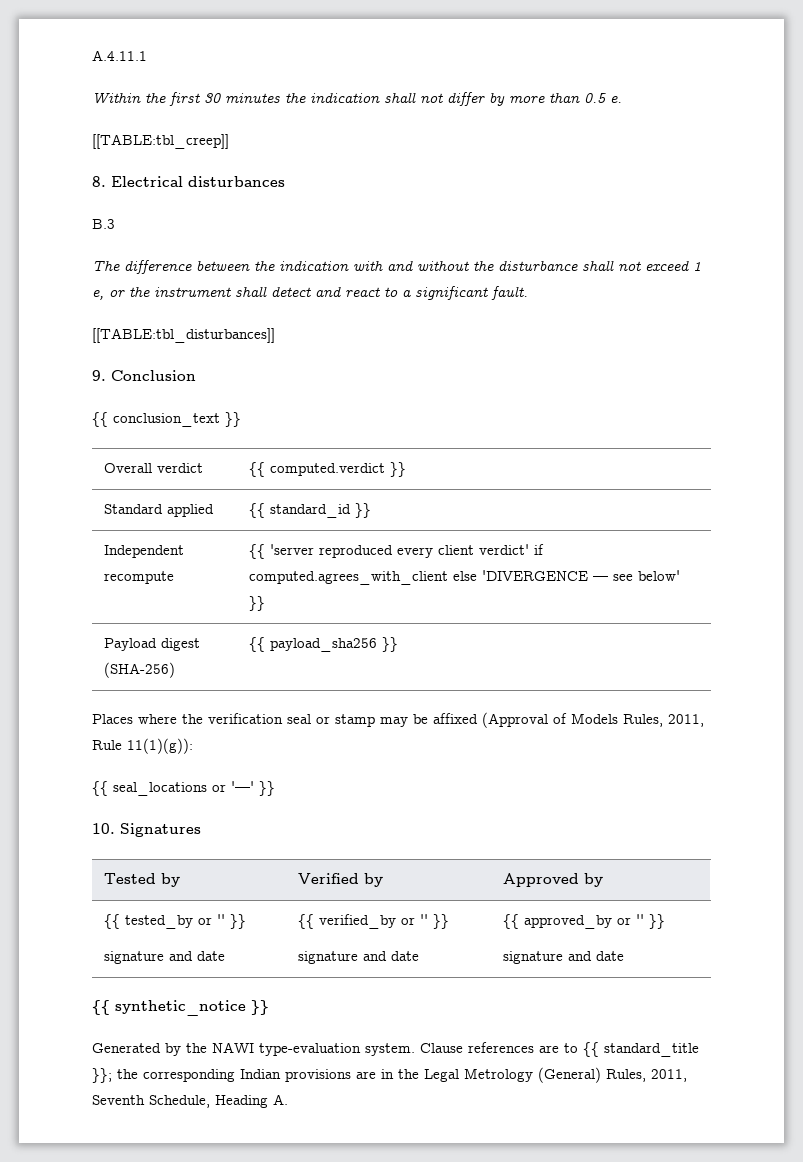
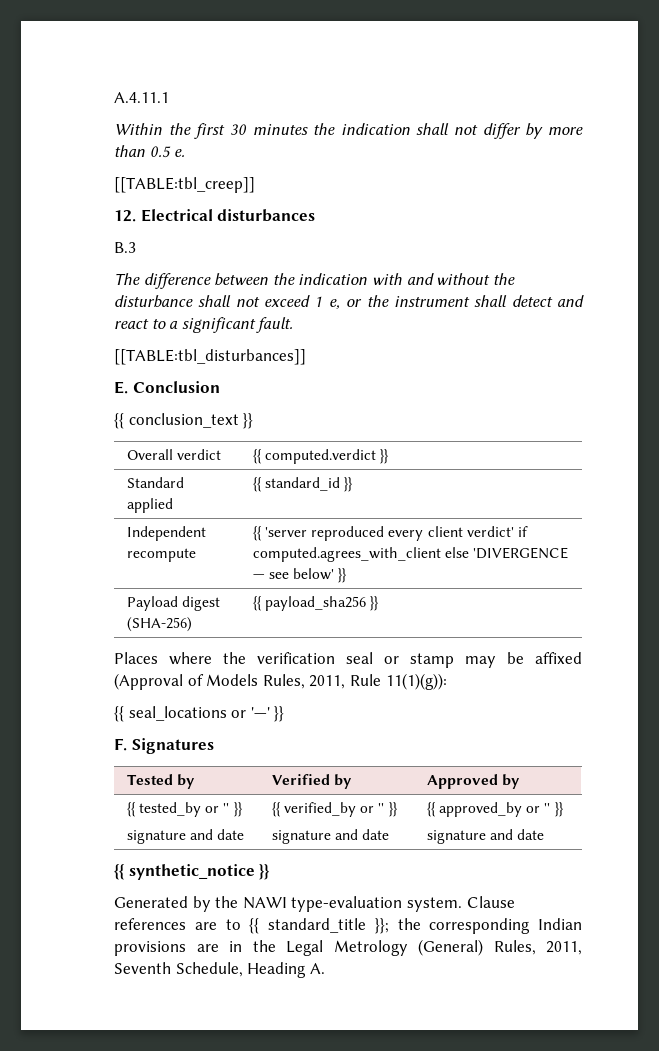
[92,176,106,187] 8. -> [114,210,136,222] 12.
[92,370,106,381] 9. -> [114,381,128,394] E.
[92,823,115,834] 10. -> [114,738,127,751] F.

